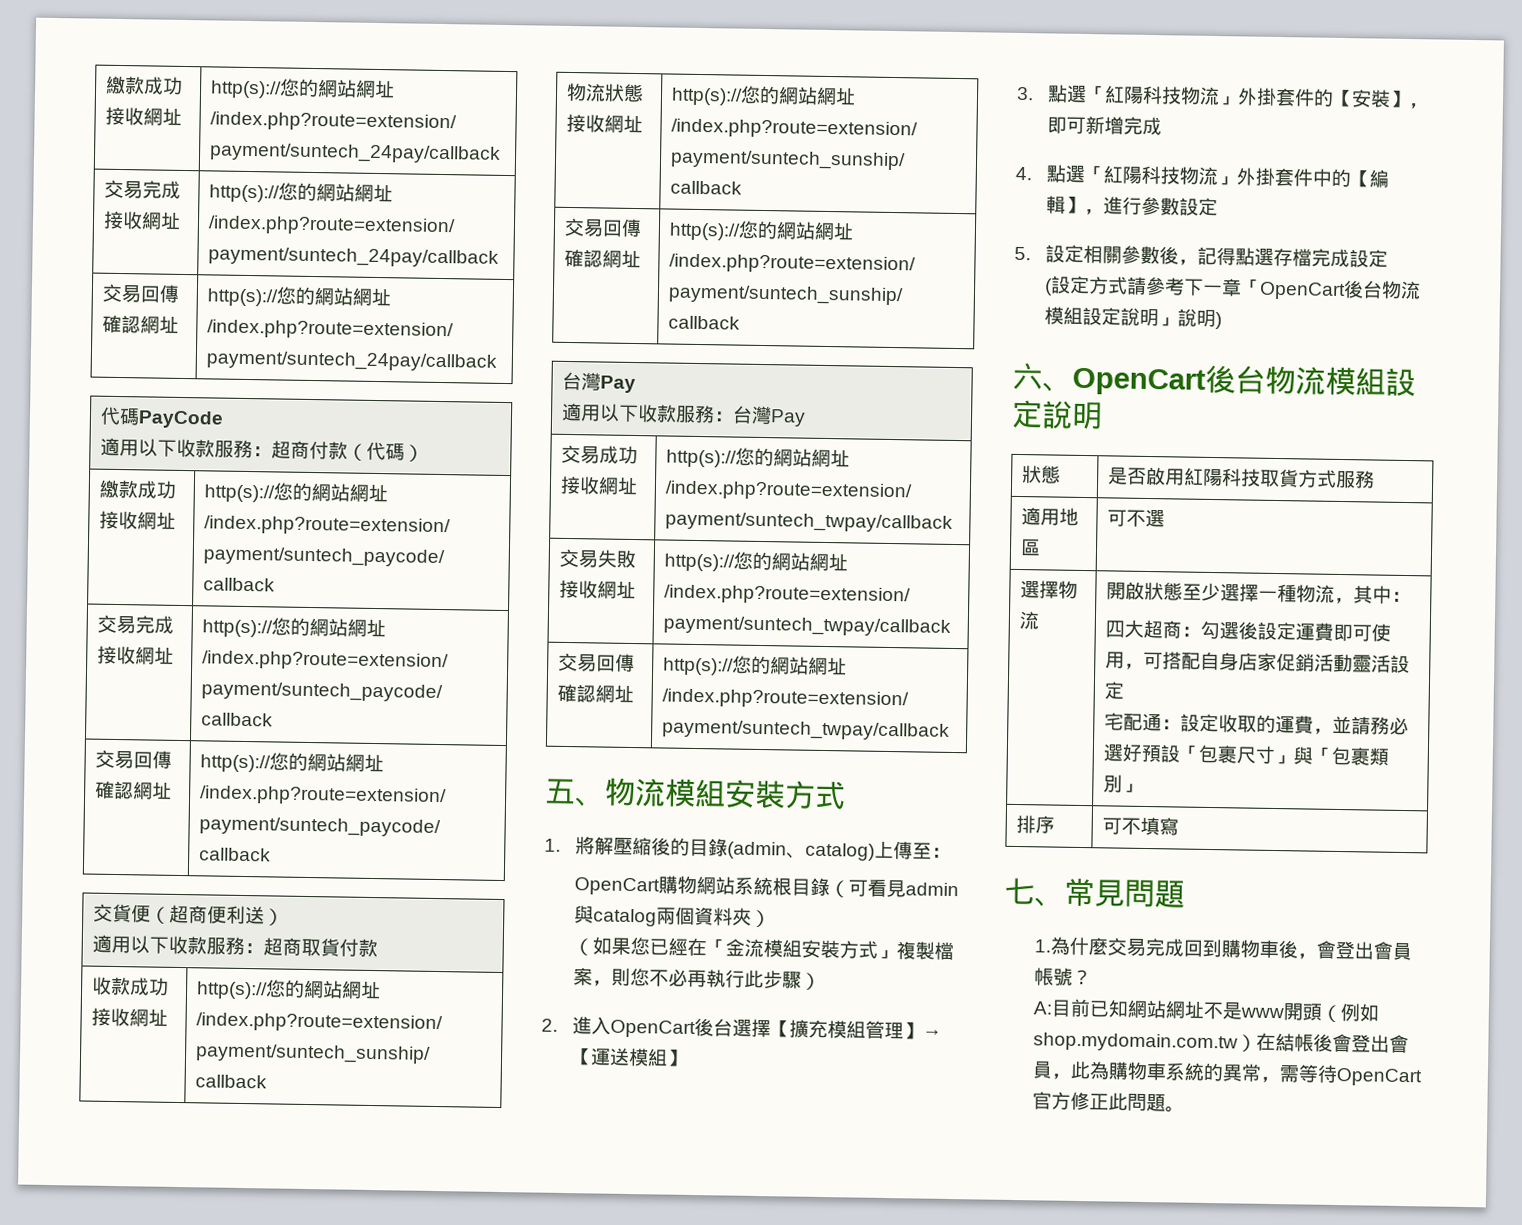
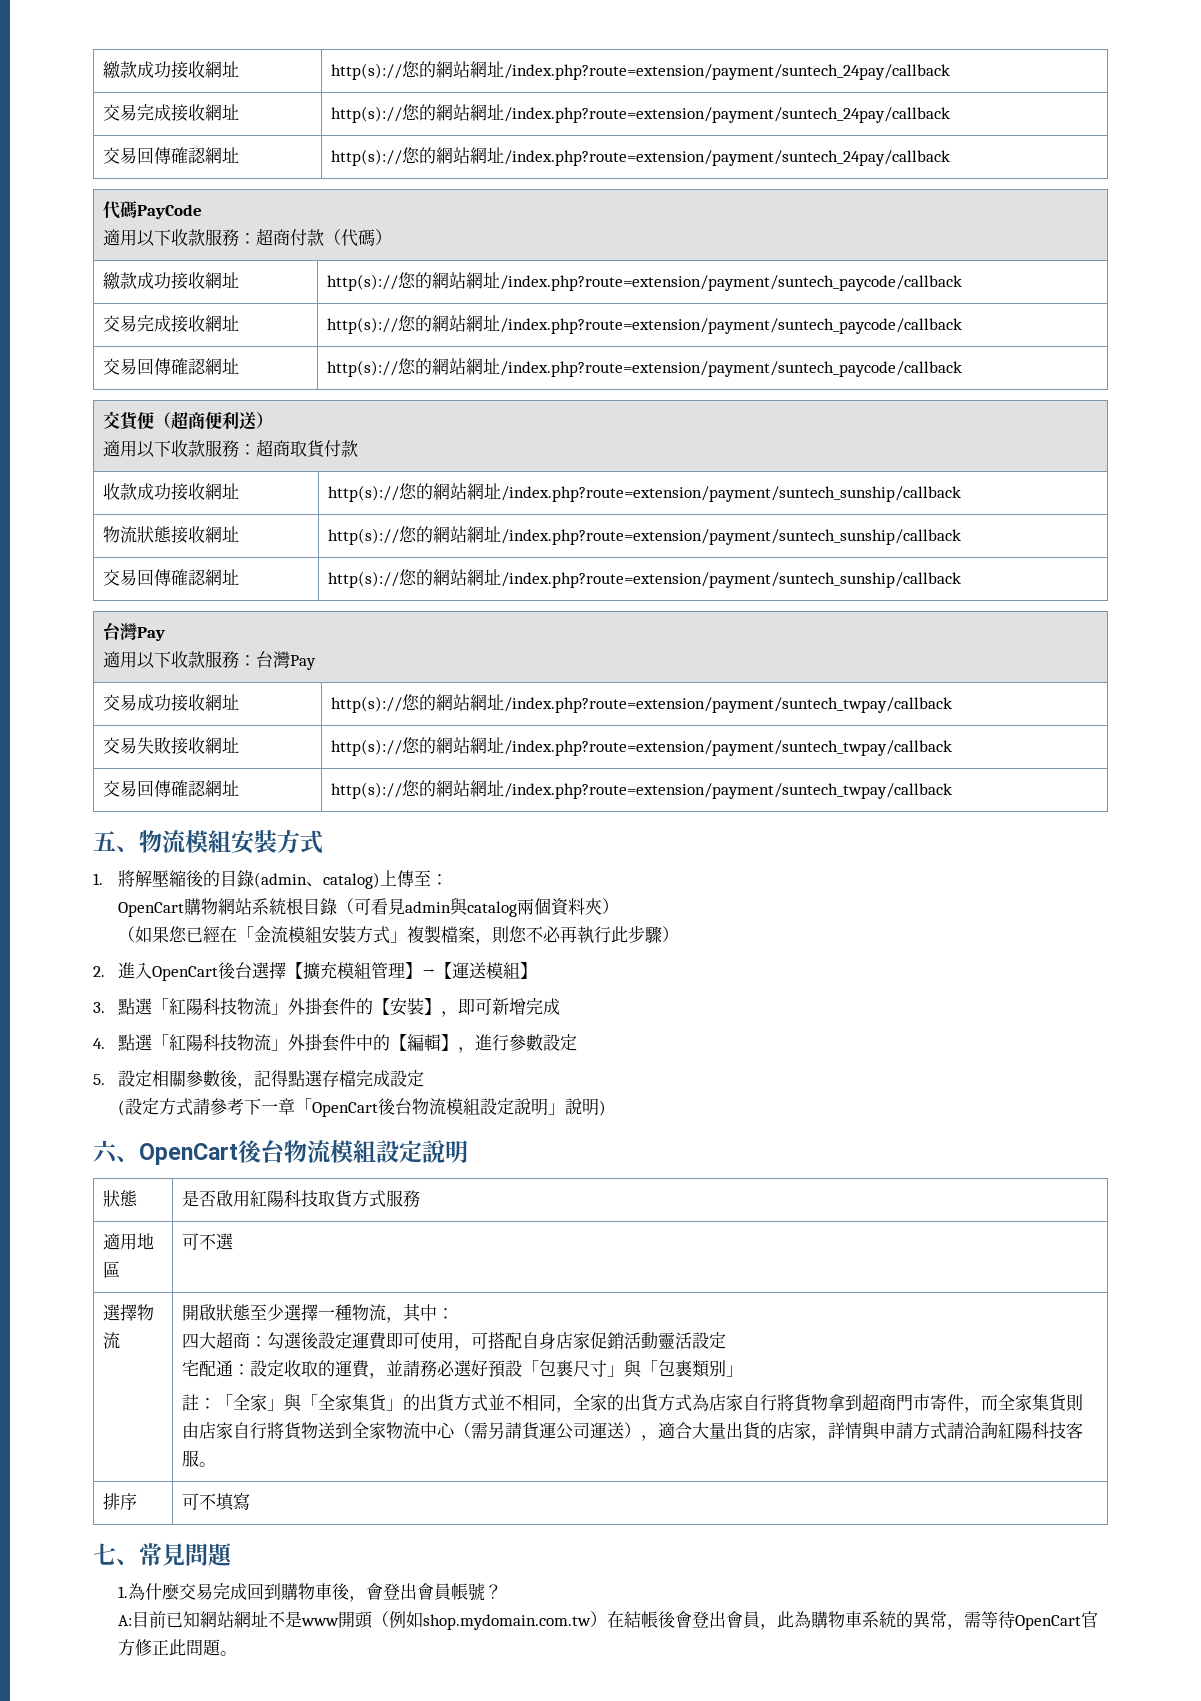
(1143, 788) none -> [181,1393,1083,1413] [181,1422,1083,1441] [181,1450,216,1467] // 註：「全家」與「全家集貨」的出貨方式並不相同，全家的出貨方式為店家自行將貨物拿到超商門市寄件，而全家集貨則由店家自行將貨物送到全家物流中心（需另請貨運公司運送），適合大量出貨的店家，詳情與申請方式請洽詢紅陽科技客服。

